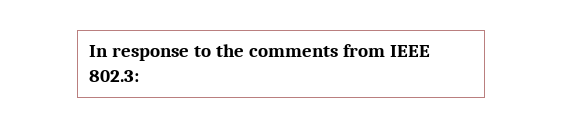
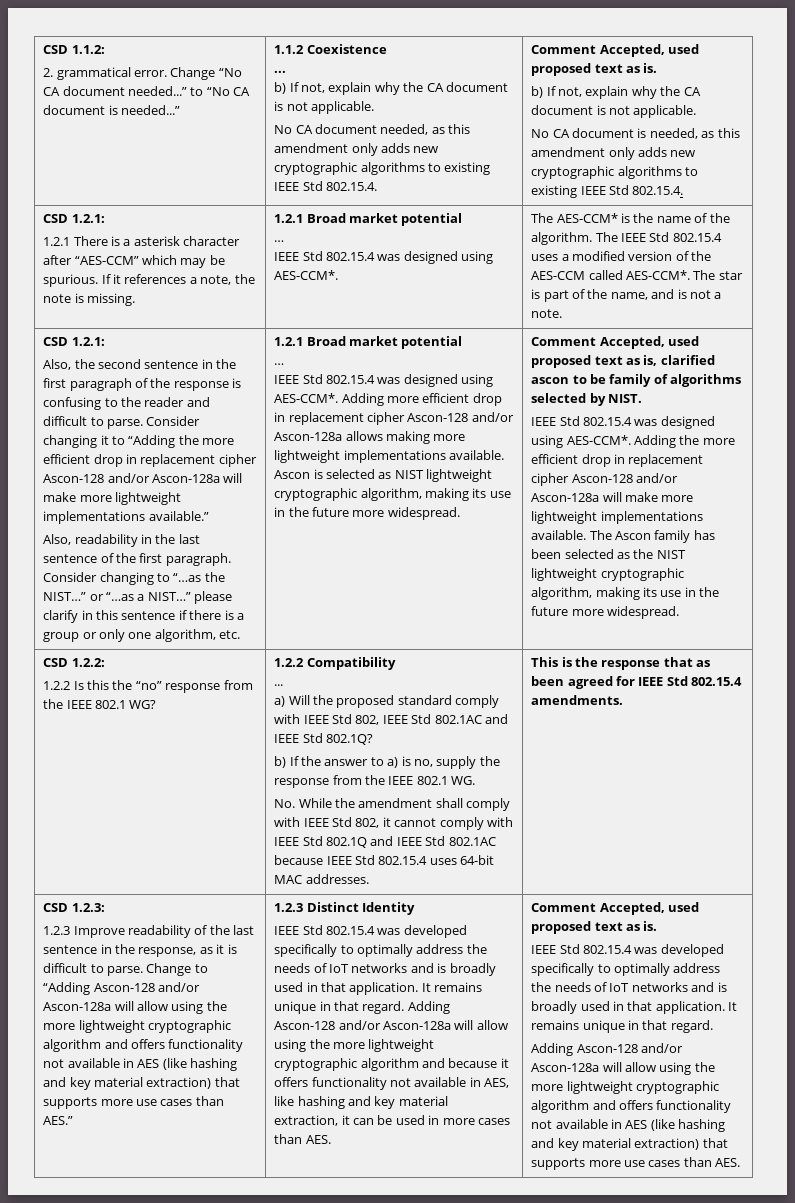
[88,44,431,61] [88,70,139,82] In response to the comments from IEEE 802.3: -> [43,45,105,54] [43,67,242,80] [43,86,251,96] [43,105,181,115] [274,44,387,54] [274,70,287,73] [274,82,508,95] [274,101,375,114] [274,124,471,135] [274,143,439,156] [274,162,491,175] [274,181,378,191] [531,44,700,57] [531,63,658,76] [531,86,701,99] [531,105,697,118] [531,128,740,139] [531,147,696,160] [531,166,699,179] [531,185,684,198] [43,214,105,223] [43,236,241,246] [43,255,225,268] [43,274,255,287] [43,293,136,306] [274,213,463,226] [274,240,285,242] [274,251,494,264] [274,270,339,280] [531,213,730,223] [531,232,722,245] [531,251,712,261] [531,270,743,280] [531,289,722,302] [531,309,563,318] [43,337,105,346] [43,359,237,370] [43,378,242,391] [43,397,210,410] [43,416,201,429] [43,435,235,448] [43,454,257,467] [43,473,243,483] [43,492,182,505] [43,511,209,524] [43,534,200,547] [43,553,231,566] [43,572,225,585] [43,591,233,604] [43,610,244,623] [43,629,241,642] [274,336,463,349] [274,363,285,365] [274,374,494,387] [274,393,502,406] [274,412,514,425] [274,431,466,444] [274,450,505,463] [274,469,493,482] [274,488,511,501] [274,507,460,520] [531,336,700,349] [531,355,715,368] [531,374,742,387] [531,393,643,406] [531,416,715,429] [531,435,735,448] [531,454,704,467] [531,473,679,486] [531,492,694,502] [531,511,703,524] [531,530,715,543] [531,549,686,559] [531,568,684,581] [531,587,720,600] [531,606,680,619] [43,658,105,667] [43,680,253,693] [43,699,157,709] [274,657,396,670] [274,684,284,686] [274,695,500,708] [274,714,508,725] [274,733,374,745] [274,756,500,769] [274,775,476,788] [274,798,511,811] [274,817,513,830] [274,836,496,848] [274,855,495,865] [274,874,369,884] [531,657,711,670] [531,676,743,689] [531,695,624,705] [43,903,105,912] [43,925,255,938] [43,944,237,957] [43,963,208,976] [43,982,201,995] [43,1001,227,1014] [43,1020,232,1033] [43,1039,244,1052] [43,1058,238,1071] [43,1077,240,1090] [43,1096,224,1109] [43,1116,74,1125] [274,902,416,915] [274,925,467,938] [274,944,487,957] [274,963,496,976] [274,982,483,995] [274,1001,450,1014] [274,1020,508,1030] [274,1039,435,1052] [274,1058,509,1071] [274,1077,510,1090] [274,1096,448,1109] [274,1115,510,1126] [274,1134,331,1144] [531,902,700,915] [531,921,658,934] [531,944,724,957] [531,963,721,976] [531,982,727,992] [531,1001,738,1014] [531,1020,713,1033] [531,1043,684,1056] [531,1062,715,1075] [531,1081,720,1094] [531,1100,732,1113] [531,1119,726,1132] [531,1138,728,1151] [531,1157,741,1170] CSD 1.1.2: // 2. grammatical error. Change “No CA document needed...” to “No CA document is needed...” | 1.1.2 Coexistence // ... // b) If not, explain why the CA document is not applicable. // No CA document needed, as this amendment only adds new cryptographic algorithms to existing IEEE Std 802.15.4. | Comment Accepted, used proposed text as is. // b) If not, explain why the CA document is not applicable. // No CA document is needed, as this amendment only adds new cryptographic algorithms to existing IEEE Std 802.15.4. // CSD 1.2.1: // 1.2.1 There is a asterisk character after “AES-CCM” which may be spurious. If it references a note, the note is missing. | 1.2.1 Broad market potential // … // IEEE Std 802.15.4 was designed using AES-CCM*. | The AES-CCM* is the name of the algorithm. The IEEE Std 802.15.4 uses a modified version of the AES-CCM called AES-CCM*. The star is part of the name, and is not a note. // CSD 1.2.1: // Also, the second sentence in the first paragraph of the response is confusing to the reader and difficult to parse. Consider changing it to “Adding the more efficient drop in replacement cipher Ascon-128 and/or Ascon-128a will make more lightweight implementations available.” // Also, readability in the last sentence of the first paragraph. Consider changing to “…as the NIST…” or “…as a NIST…” please clarify in this sentence if there is a group or only one algorithm, etc. | 1.2.1 Broad market potential // … // IEEE Std 802.15.4 was designed using AES-CCM*. Adding more efficient drop in replacement cipher Ascon-128 and/or Ascon-128a allows making more lightweight implementations available. Ascon is selected as NIST lightweight cryptographic algorithm, making its use in the future more widespread. | Comment Accepted, used proposed text as is, clarified ascon to be family of algorithms selected by NIST. // IEEE Std 802.15.4 was designed using AES-CCM*. Adding the more efficient drop in replacement cipher Ascon-128 and/or Ascon-128a will make more lightweight implementations available. The Ascon family has been selected as the NIST lightweight cryptographic algorithm, making its use in the future more widespread. // CSD 1.2.2: // 1.2.2 Is this the “no” response from the IEEE 802.1 WG? | 1.2.2 Compatibility // ... // a) Will the proposed standard comply with IEEE Std 802, IEEE Std 802.1AC and IEEE Std 802.1Q? // b) If the answer to a) is no, supply the response from the IEEE 802.1 WG. // No. While the amendment shall comply with IEEE Std 802, it cannot comply with IEEE Std 802.1Q and IEEE Std 802.1AC because IEEE Std 802.15.4 uses 64-bit MAC addresses. | This is the response that as been agreed for IEEE Std 802.15.4 amendments. // CSD 1.2.3: // 1.2.3 Improve readability of the last sentence in the response, as it is difficult to parse. Change to “Adding Ascon-128 and/or Ascon-128a will allow using the more lightweight cryptographic algorithm and offers functionality not available in AES (like hashing and key material extraction) that supports more use cases than AES.” | 1.2.3 Distinct Identity // IEEE Std 802.15.4 was developed specifically to optimally address the needs of IoT networks and is broadly used in that application. It remains unique in that regard. Adding Ascon-128 and/or Ascon-128a will allow using the more lightweight cryptographic algorithm and because it offers functionality not available in AES, like hashing and key material extraction, it can be used in more cases than AES. | Comment Accepted, used proposed text as is. // IEEE Std 802.15.4 was developed specifically to optimally address the needs of IoT networks and is broadly used in that application. It remains unique in that regard. // Adding Ascon-128 and/or Ascon-128a will allow using the more lightweight cryptographic algorithm and offers functionality not available in AES (like hashing and key material extraction) that supports more use cases than AES.

